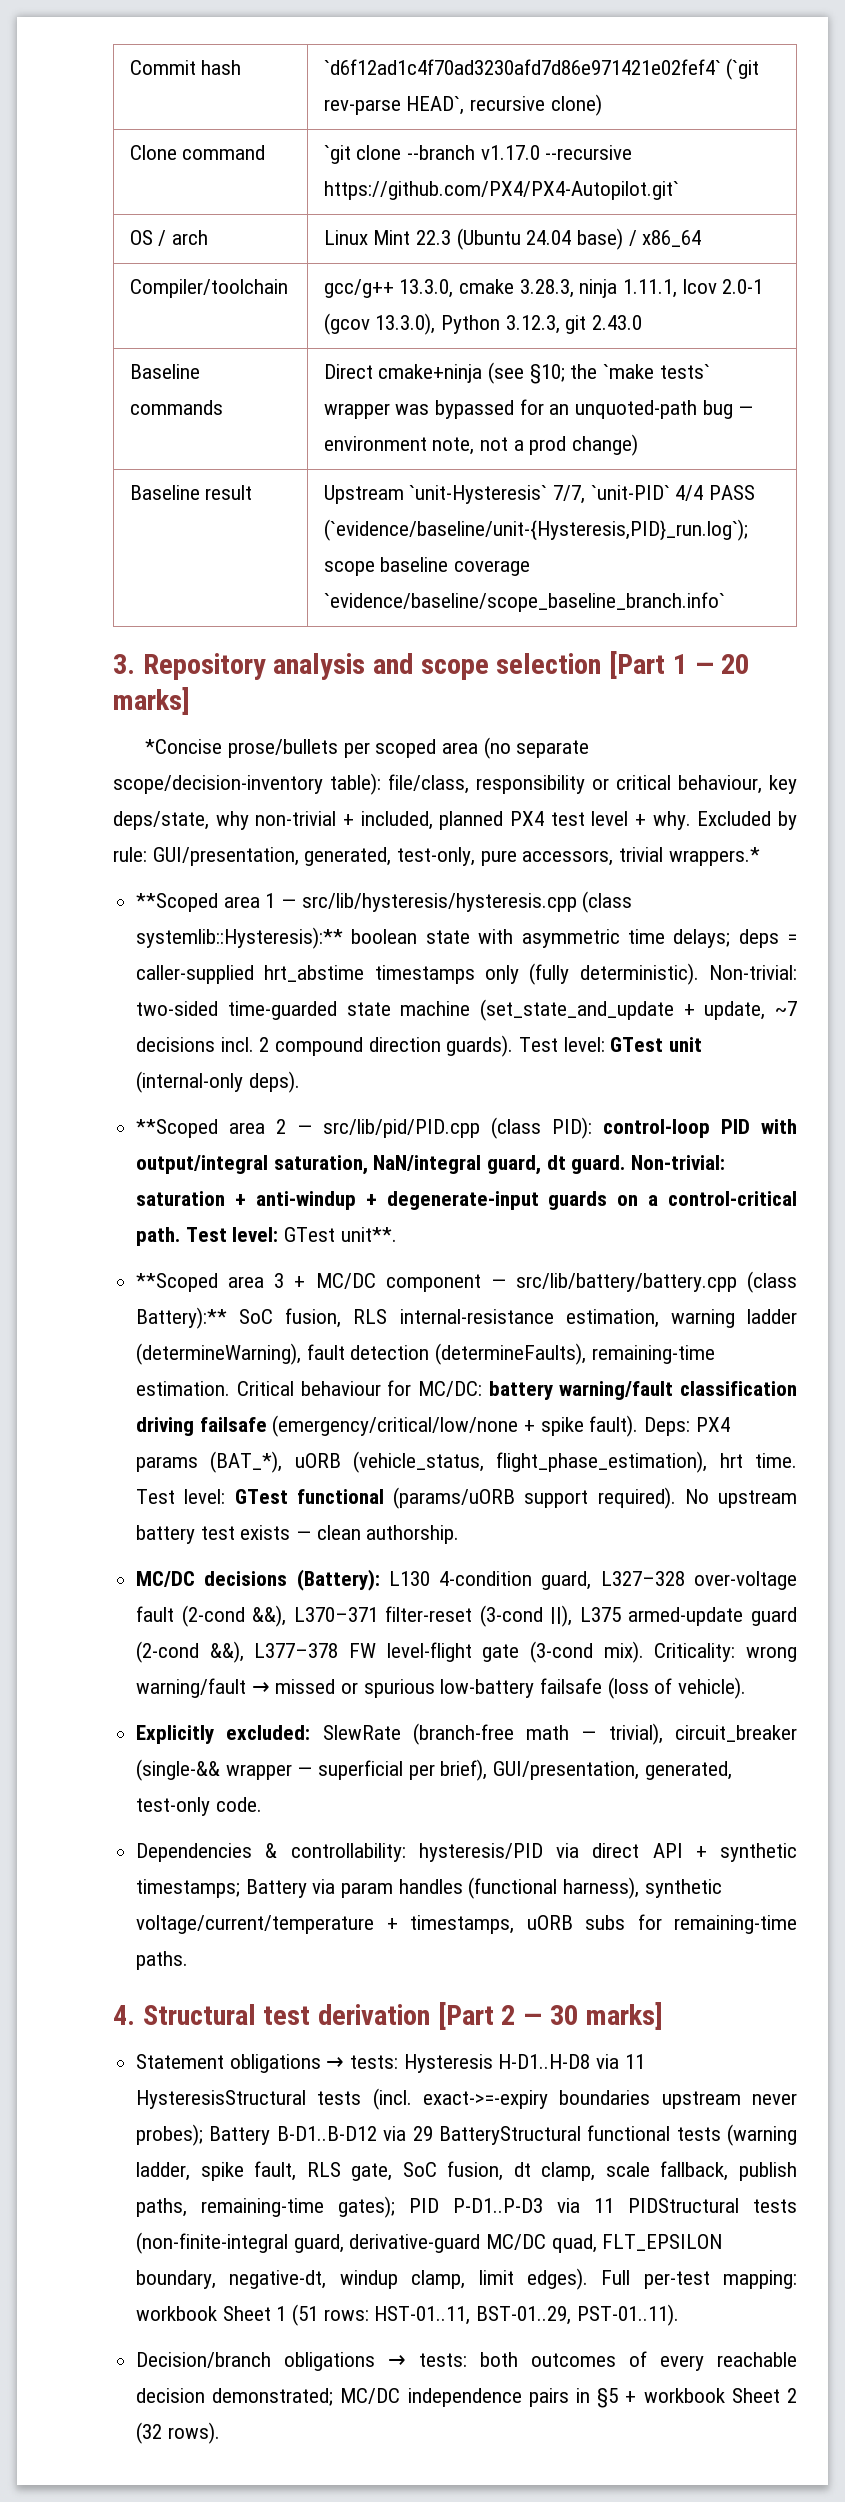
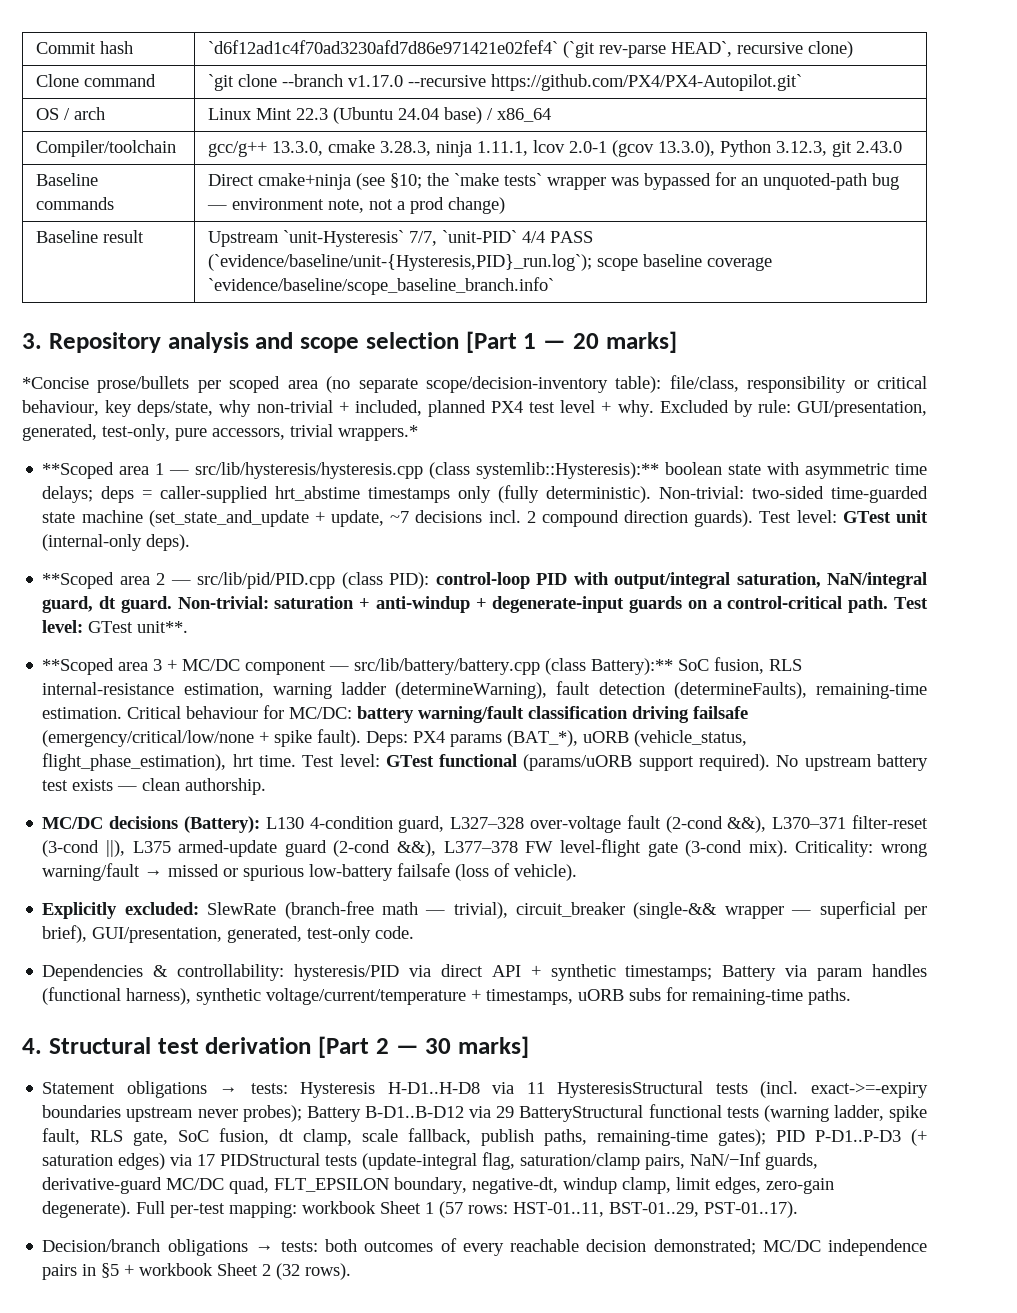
[557,2198,797,2213] [136,2232,344,2254] via 11 PIDStructural tests (non-finite-integral guard, -> [911,1129,928,1146] [42,1152,819,1170] (+ saturation edges) via 17 PIDStructural tests (update-integral flag, saturation/clamp pairs, NaN/−Inf guards,
[526,2268,588,2290] edges). -> [715,1177,835,1194] [42,1201,132,1218] edges, zero-gain degenerate).
[292,2304,319,2326] (51 -> [439,1201,464,1218] (57
[576,2304,679,2326] PST-01..11). -> [704,1201,799,1218] PST-01..17).

